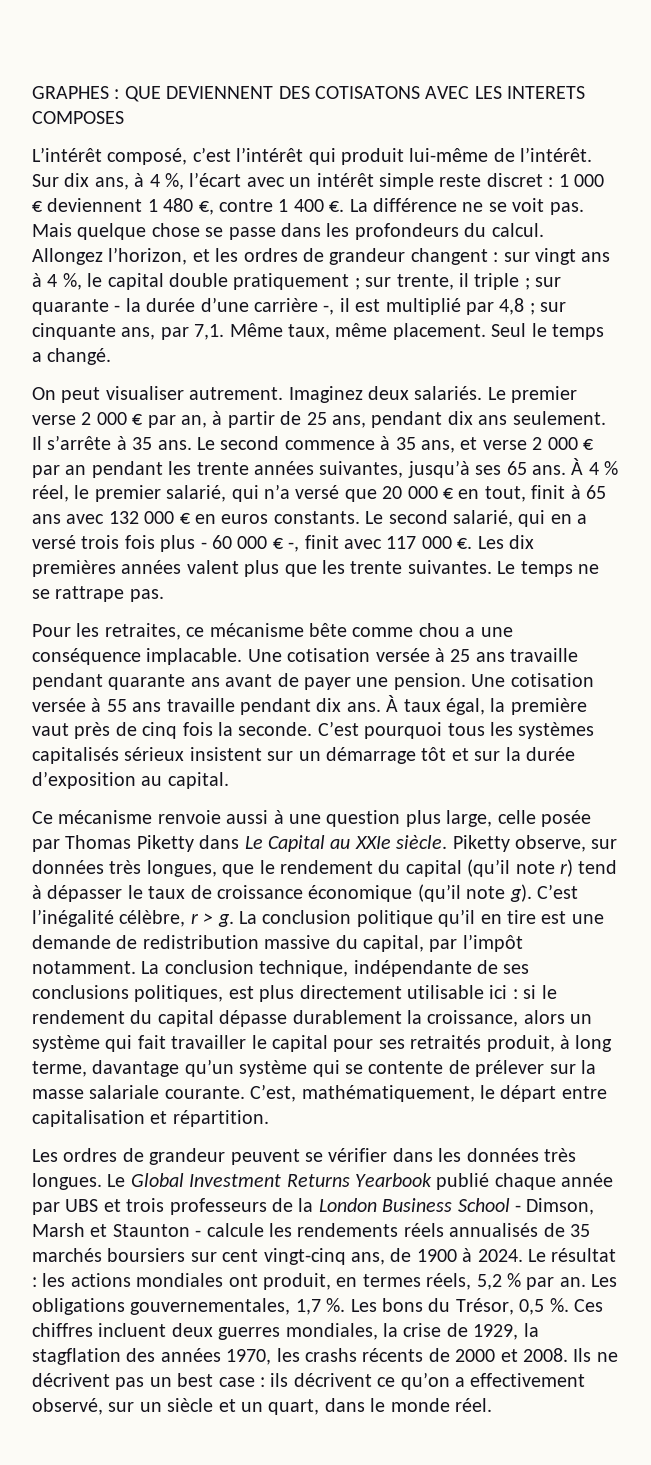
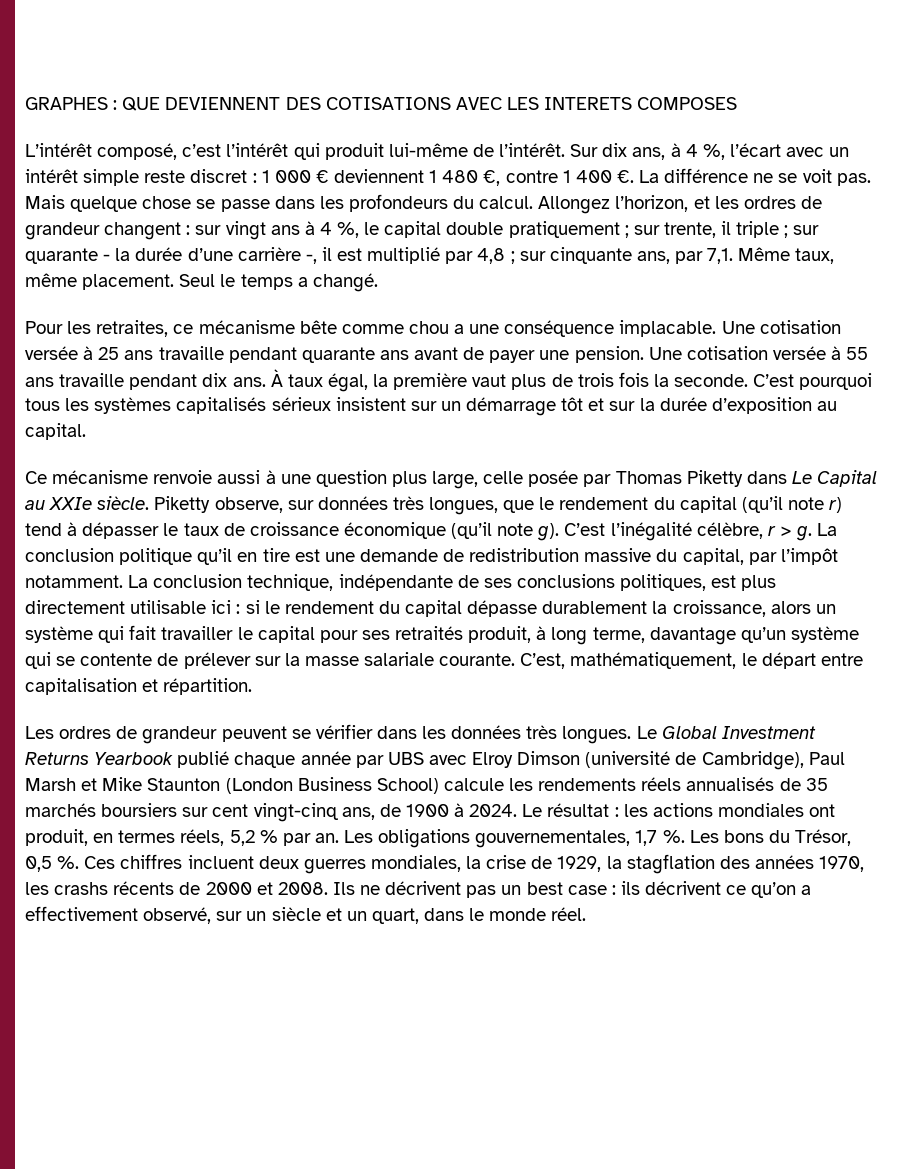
[315,86,420,99] COTISATONS -> [325,97,451,110] COTISATIONS
[32,386,578,403] [32,411,606,428] [32,435,593,453] [32,458,619,478] [32,484,606,502] [32,510,588,527] [32,535,534,552] [32,560,599,577] [32,586,164,602] // On peut visualiser autrement. Imaginez deux salariés. Le premier verse 2 000 € par an, à partir de 25 ans, pendant dix ans seulement. Il s’arrête à 35 ans. Le second commence à 35 ans, et verse 2 000 € par an pendant les trente années suivantes, jusqu’à ses 65 ans. À 4 % réel, le premier salarié, qui n’a versé que 20 000 € en tout, finit à 65 ans avec 132 000 € en euros constants. Le second salarié, qui en a versé trois fois plus - 60 000 € -, finit avec 117 000 €. Les dix premières années valent plus que les trente suivantes. Le temps ne se rattrape pas. -> (378, 282) none
[74,722,178,739] près de cinq -> [511,373,614,390] plus de trois
[103,1198,595,1215] [32,1223,202,1237] et trois professeurs de la London Business School - Dimson, Marsh et Staunton - -> [428,751,845,770] [25,777,439,794] avec Elroy Dimson (université de Cambridge), Paul Marsh et Mike Staunton (London Business School)

